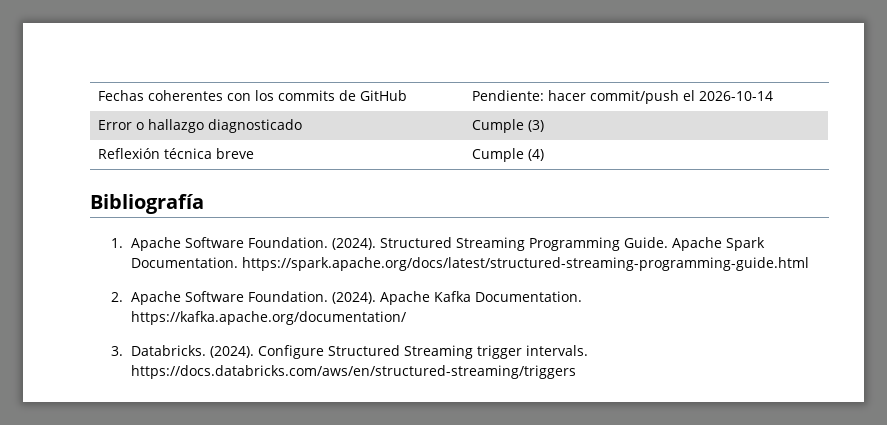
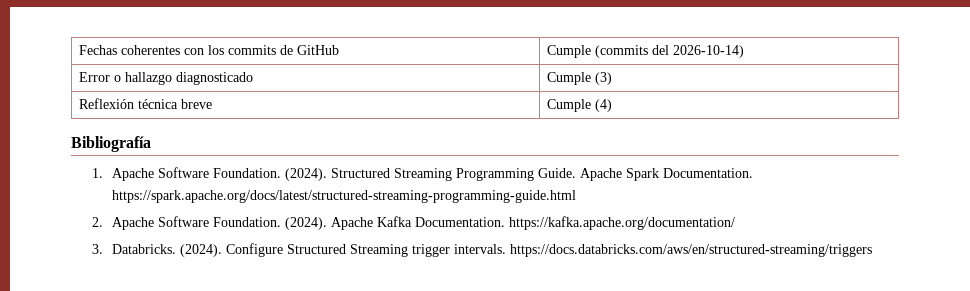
[471,90,773,104] Pendiente: hacer commit/push el 2026-10-14 -> [546,45,744,58] Cumple (commits del 2026-10-14)

